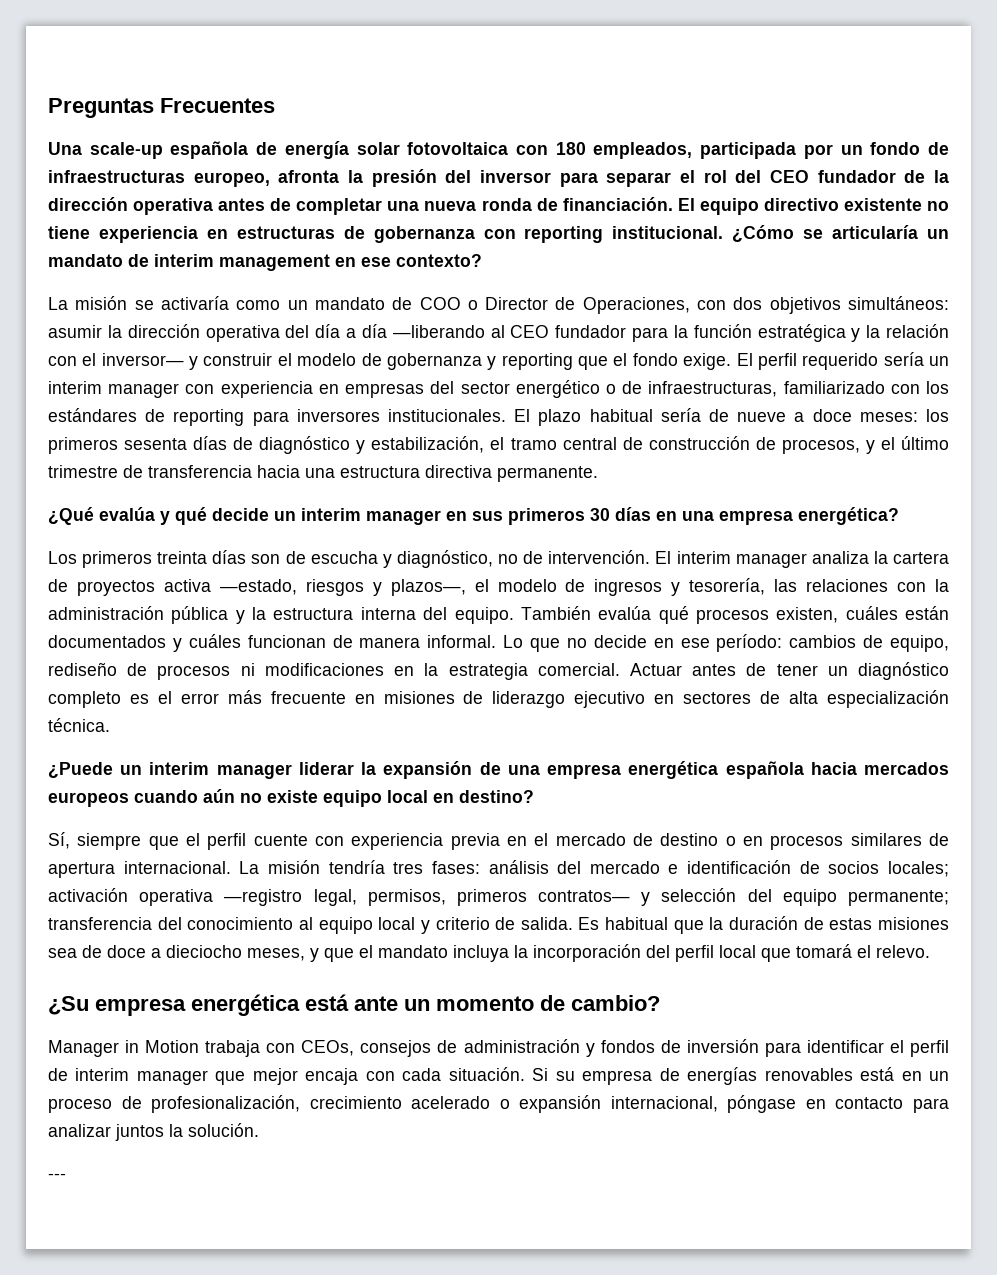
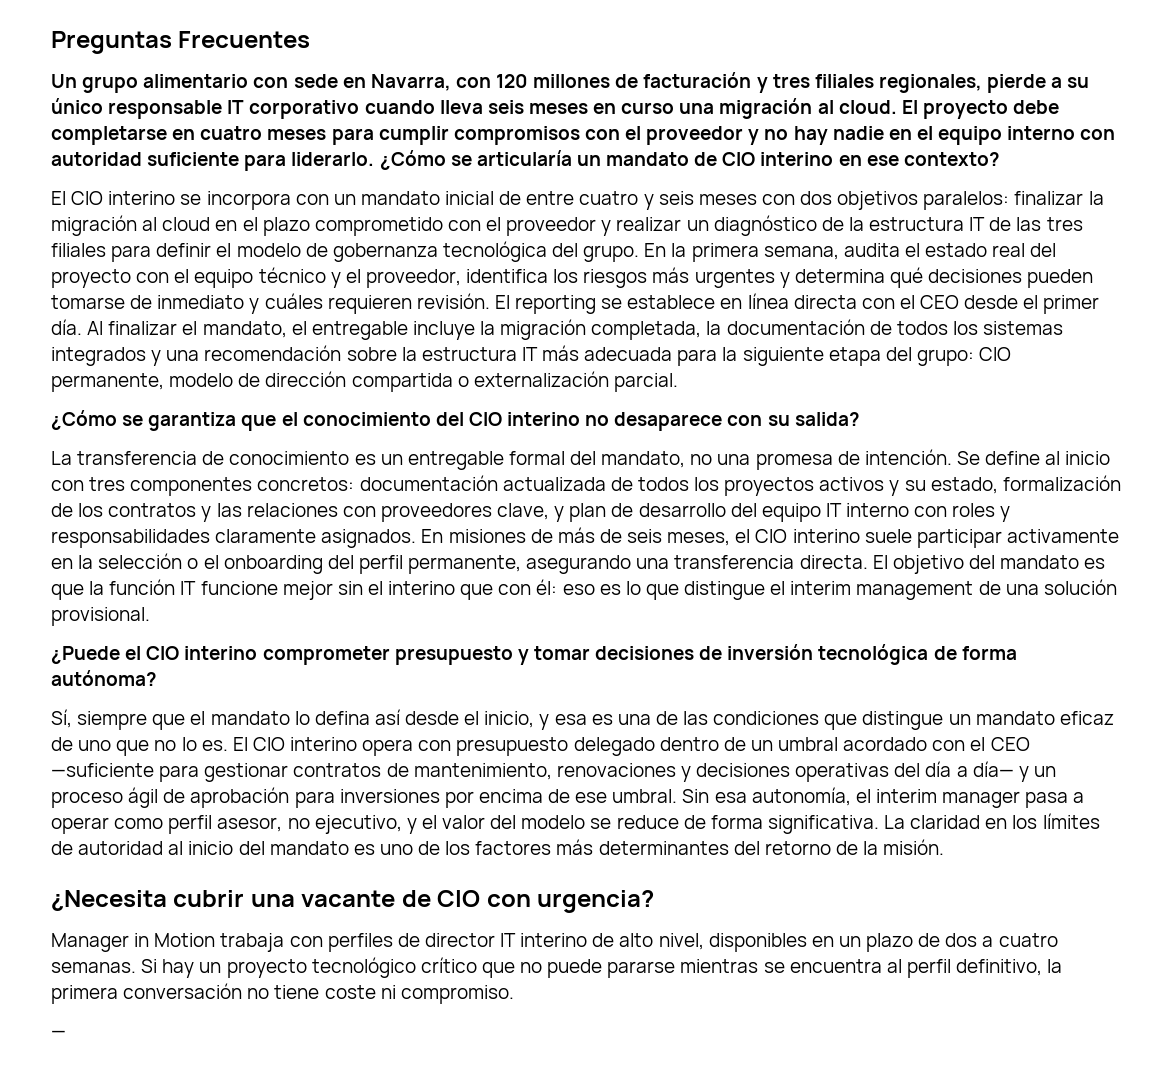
[48,141,949,159] [48,169,949,187] [48,197,949,215] [48,226,724,243] Una scale-up española de energía solar fotovoltaica con 180 empleados, participada por un fondo de infraestructuras europeo, afronta la presión del inversor para separar el rol del CEO fundador de la dirección operativa antes de completar una nueva ronda de financiación. El equipo directivo existente no tiene experiencia en estructuras de gobernanza con reporting institucional. -> [51,72,1090,93] [51,98,1060,119] [51,126,1116,145] [51,152,375,171] Un grupo alimentario con sede en Navarra, con 120 millones de facturación y tres filiales regionales, pierde a su único responsable IT corporativo cuando lleva seis meses en curso una migración al cloud. El proyecto debe completarse en cuatro meses para cumplir compromisos con el proveedor y no hay nadie en el equipo interno con autoridad suficiente para liderarlo.
[154,254,330,271] interim management -> [722,152,834,166] CIO interino
[48,296,949,314] [48,324,950,342] [48,352,949,370] [48,380,949,398] [48,408,950,426] [48,436,949,454] [48,465,598,482] [48,507,899,525] [48,550,950,568] [48,578,949,596] [48,606,950,624] [48,634,949,652] [48,662,949,680] [48,690,949,708] [48,718,110,732] [48,761,950,779] [48,789,534,807] [48,832,950,850] [48,860,949,878] [48,888,949,906] [48,916,949,934] [48,944,930,962] [48,994,660,1016] La misión se activaría como un mandato de COO o Director de Operaciones, con dos objetivos simultáneos: asumir la dirección operativa del día a día —liberando al CEO fundador para la función estratégica y la relación con el inversor— y construir el modelo de gobernanza y reporting que el fondo exige. El perfil requerido sería un interim manager con experiencia en empresas del sector energético o de infraestructuras, familiarizado con los estándares de reporting para inversores institucionales. El plazo habitual sería de nueve a doce meses: los primeros sesenta días de diagnóstico y estabilización, el tramo central de construcción de procesos, y el último trimestre de transferencia hacia una estructura directiva permanente. // ¿Qué evalúa y qué decide un interim manager en sus primeros 30 días en una empresa energética? // Los primeros treinta días son de escucha y diagnóstico, no de intervención. El interim manager analiza la cartera de proyectos activa —estado, riesgos y plazos—, el modelo de ingresos y tesorería, las relaciones con la administración pública y la estructura interna del equipo. También evalúa qué procesos existen, cuáles están documentados y cuáles funcionan de manera informal. Lo que no decide en ese período: cambios de equipo, rediseño de procesos ni modificaciones en la estrategia comercial. Actuar antes de tener un diagnóstico completo es el error más frecuente en misiones de liderazgo ejecutivo en sectores de alta especialización técnica. // ¿Puede un interim manager liderar la expansión de una empresa energética española hacia mercados europeos cuando aún no existe equipo local en destino? // Sí, siempre que el perfil cuente con experiencia previa en el mercado de destino o en procesos similares de apertura internacional. La misión tendría tres fases: análisis del mercado e identificación de socios locales; activación operativa —registro legal, permisos, primeros contratos— y selección del equipo permanente; transferencia del conocimiento al equipo local y criterio de salida. Es habitual que la duración de estas misiones sea de doce a dieciocho meses, y que el mandato incluya la incorporación del perfil local que tomará el relevo. // ¿Su empresa energética está ante un momento de cambio? -> [51,191,1104,210] [51,215,1083,236] [51,241,1057,262] [51,267,1094,288] [51,293,1100,314] [51,319,1064,340] [51,345,1012,366] [51,371,678,392] [51,410,860,431] [51,449,1111,470] [51,475,1121,496] [51,503,1011,522] [51,527,1119,548] [51,553,1106,574] [51,579,1117,600] [51,607,150,626] [51,644,1017,665] [51,670,157,686] [51,709,1114,730] [51,737,1030,756] [51,761,1056,782] [51,787,1085,808] [51,813,1100,834] [51,839,945,855] [51,890,655,913] El CIO interino se incorpora con un mandato inicial de entre cuatro y seis meses con dos objetivos paralelos: finalizar la migración al cloud en el plazo comprometido con el proveedor y realizar un diagnóstico de la estructura IT de las tres filiales para definir el modelo de gobernanza tecnológica del grupo. En la primera semana, audita el estado real del proyecto con el equipo técnico y el proveedor, identifica los riesgos más urgentes y determina qué decisiones pueden tomarse de inmediato y cuáles requieren revisión. El reporting se establece en línea directa con el CEO desde el primer día. Al finalizar el mandato, el entregable incluye la migración completada, la documentación de todos los sistemas integrados y una recomendación sobre la estructura IT más adecuada para la siguiente etapa del grupo: CIO permanente, modelo de dirección compartida o externalización parcial. // ¿Cómo se garantiza que el conocimiento del CIO interino no desaparece con su salida? // La transferencia de conocimiento es un entregable formal del mandato, no una promesa de intención. Se define al inicio con tres componentes concretos: documentación actualizada de todos los proyectos activos y su estado, formalización de los contratos y las relaciones con proveedores clave, y plan de desarrollo del equipo IT interno con roles y responsabilidades claramente asignados. En misiones de más de seis meses, el CIO interino suele participar activamente en la selección o el onboarding del perfil permanente, asegurando una transferencia directa. El objetivo del mandato es que la función IT funcione mejor sin el interino que con él: eso es lo que distingue el interim management de una solución provisional. // ¿Puede el CIO interino comprometer presupuesto y tomar decisiones de inversión tecnológica de forma autónoma? // Sí, siempre que el mandato lo defina así desde el inicio, y esa es una de las condiciones que distingue un mandato eficaz de uno que no lo es. El CIO interino opera con presupuesto delegado dentro de un umbral acordado con el CEO —suficiente para gestionar contratos de mantenimiento, renovaciones y decisiones operativas del día a día— y un proceso ágil de aprobación para inversiones por encima de ese umbral. Sin esa autonomía, el interim manager pasa a operar como perfil asesor, no ejecutivo, y el valor del modelo se reduce de forma significativa. La claridad en los límites de autoridad al inicio del mandato es uno de los factores más determinantes del retorno de la misión. // ¿Necesita cubrir una vacante de CIO con urgencia?
[301,1039,949,1057] [48,1067,950,1085] [48,1095,949,1113] [48,1123,259,1141] [48,1173,66,1180] CEOs, consejos de administración y fondos de inversión para identificar el perfil de interim manager que mejor encaja con cada situación. Si su empresa de energías renovables está en un proceso de profesionalización, crecimiento acelerado o expansión internacional, póngase en contacto para analizar juntos la solución. // --- -> [327,933,1058,952] [51,957,1063,978] [51,983,514,1004] [51,1030,66,1038] perfiles de director IT interino de alto nivel, disponibles en un plazo de dos a cuatro semanas. Si hay un proyecto tecnológico crítico que no puede pararse mientras se encuentra al perfil definitivo, la primera conversación no tiene coste ni compromiso. // —

